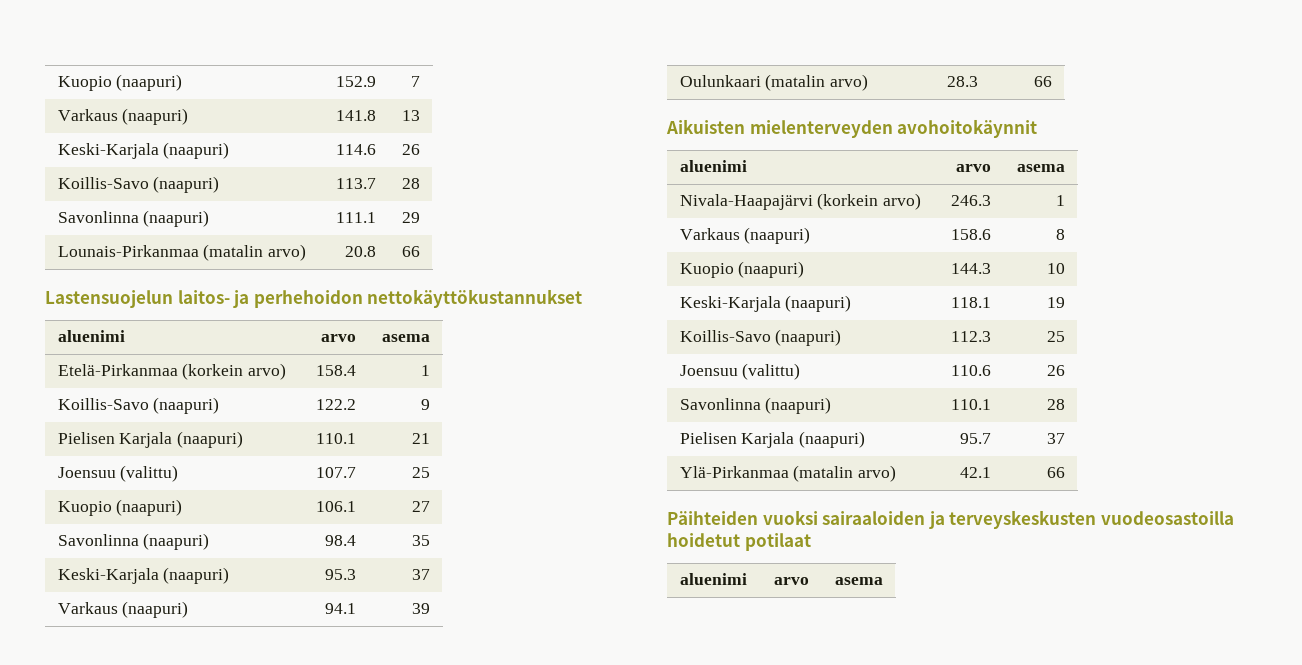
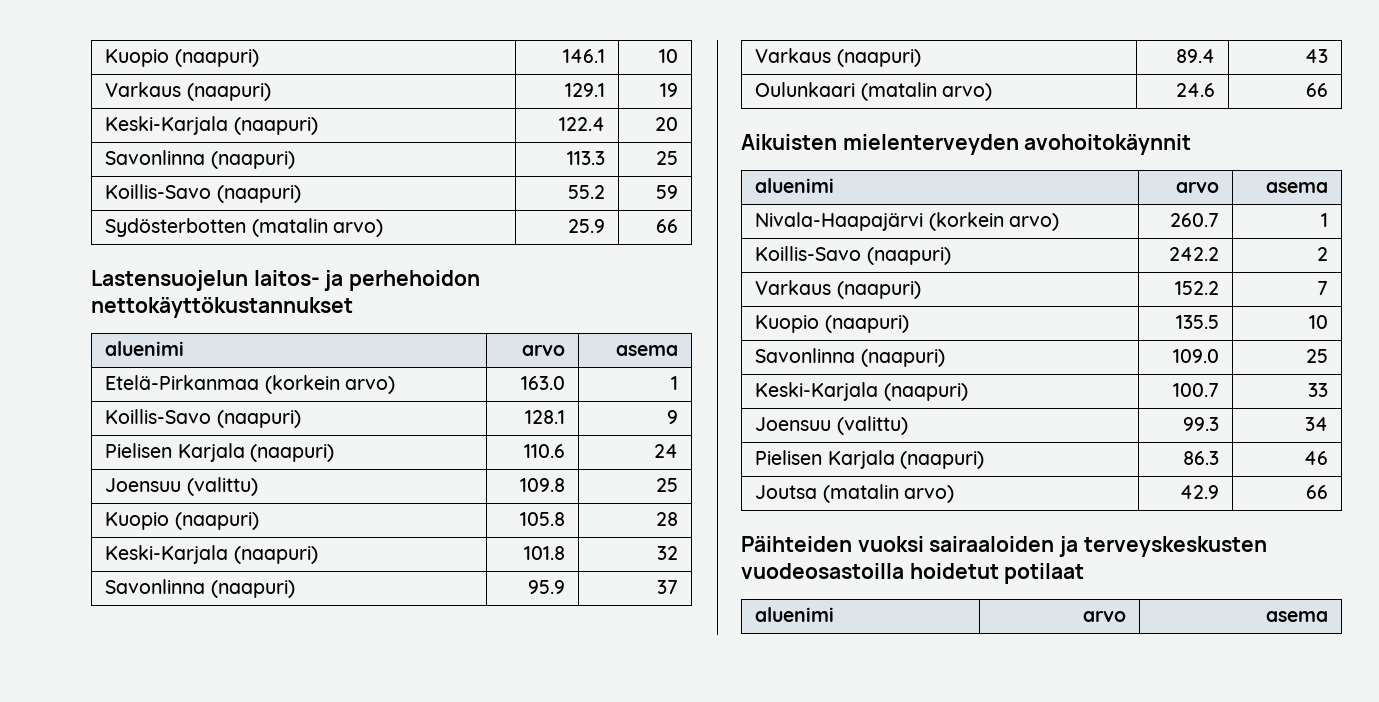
[57,74,183,91] [336,76,377,87] [411,76,421,87] [57,108,189,125] [336,110,377,121] [402,110,421,121] [57,142,230,159] [336,144,377,155] [402,144,421,155] [57,176,220,193] [336,178,377,189] [402,178,421,189] [57,210,210,227] [336,212,377,223] [402,212,421,223] [57,244,307,261] [345,246,377,257] Kuopio (naapuri) | 152.9 | 7 // Varkaus (naapuri) | 141.8 | 13 // Keski-Karjala (naapuri) | 114.6 | 26 // Koillis-Savo (naapuri) | 113.7 | 28 // Savonlinna (naapuri) | 111.1 | 29 // Lounais-Pirkanmaa (matalin arvo) | 20.8 -> [105,49,259,67] [562,49,605,63] [658,49,678,63] [105,82,271,101] [564,83,605,97] [659,83,678,97] [105,116,318,135] [558,117,605,131] [654,117,678,131] [105,150,295,169] [566,151,605,165] [655,151,678,165] [105,184,301,203] [567,185,605,199] [655,185,678,199] [105,218,383,237] [567,219,605,233] Kuopio (naapuri) | 146.1 | 10 // Varkaus (naapuri) | 129.1 | 19 // Keski-Karjala (naapuri) | 122.4 | 20 // Savonlinna (naapuri) | 113.3 | 25 // Koillis-Savo (naapuri) | 55.2 | 59 // Sydösterbotten (matalin arvo) | 25.9
[316,365,357,376] [421,365,431,376] [57,397,220,414] [316,399,357,410] 158.4 | 1 // Koillis-Savo (naapuri) | 122.2 -> [520,376,565,390] [670,376,678,390] [105,409,301,428] [524,410,565,424] 163.0 | 1 // Koillis-Savo (naapuri) | 128.1
[316,433,357,444] [412,433,431,444] [57,465,179,482] [316,467,357,478] 110.1 | 21 // Joensuu (valittu) | 107.7 -> [523,444,565,458] [653,444,678,458] [105,477,258,496] [519,478,565,492] 110.6 | 24 // Joensuu (valittu) | 109.8
[316,501,357,512] [412,501,431,512] [57,533,210,550] [325,535,357,546] [412,535,431,546] [57,567,230,584] [325,569,357,580] 106.1 | 27 // Savonlinna (naapuri) | 98.4 | 35 // Keski-Karjala (naapuri) | 95.3 -> [519,512,565,526] [655,512,678,526] [105,545,318,564] [523,546,565,560] [656,546,678,560] [105,579,295,598] [527,580,565,594] 105.8 | 28 // Keski-Karjala (naapuri) | 101.8 | 32 // Savonlinna (naapuri) | 95.9
[325,603,357,614] [412,603,431,614] 94.1 | 39 -> [1175,49,1215,63] [1304,49,1328,63] 89.4 | 43
[947,76,979,87] 28.3 -> [1175,83,1215,97] 24.6
[951,195,992,206] [1056,195,1066,206] [679,227,811,244] [951,229,992,240] [1056,229,1066,240] [679,261,805,278] [951,263,992,274] [1047,263,1066,274] [679,295,852,312] [951,297,992,308] [1047,297,1066,308] [679,329,842,346] [951,331,992,342] [1047,331,1066,342] [679,363,801,380] [951,365,992,376] [1047,365,1066,376] [679,397,832,414] [951,399,992,410] [1047,399,1066,410] [679,431,866,448] [960,433,992,444] [1047,433,1066,444] [679,465,897,482] [960,467,992,478] 246.3 | 1 // Varkaus (naapuri) | 158.6 | 8 // Kuopio (naapuri) | 144.3 | 10 // Keski-Karjala (naapuri) | 118.1 | 19 // Koillis-Savo (naapuri) | 112.3 | 25 // Joensuu (valittu) | 110.6 | 26 // Savonlinna (naapuri) | 110.1 | 28 // Pielisen Karjala (naapuri) | 95.7 | 37 // Ylä-Pirkanmaa (matalin arvo) | 42.1 -> [1169,213,1219,227] [1320,213,1328,227] [755,246,951,265] [1168,247,1219,261] [1316,247,1328,261] [755,280,921,299] [1174,281,1219,295] [1316,281,1328,295] [755,315,909,333] [1175,315,1219,329] [1308,315,1328,329] [755,348,945,367] [1172,349,1219,363] [1305,349,1328,363] [755,382,968,401] [1172,383,1219,397] [1307,383,1328,397] [755,416,908,435] [1182,417,1219,431] [1304,417,1328,431] [755,450,984,469] [1182,451,1219,465] [1303,451,1328,465] [755,484,954,503] [1179,485,1219,499] 260.7 | 1 // Koillis-Savo (naapuri) | 242.2 | 2 // Varkaus (naapuri) | 152.2 | 7 // Kuopio (naapuri) | 135.5 | 10 // Savonlinna (naapuri) | 109.0 | 25 // Keski-Karjala (naapuri) | 100.7 | 33 // Joensuu (valittu) | 99.3 | 34 // Pielisen Karjala (naapuri) | 86.3 | 46 // Joutsa (matalin arvo) | 42.9

